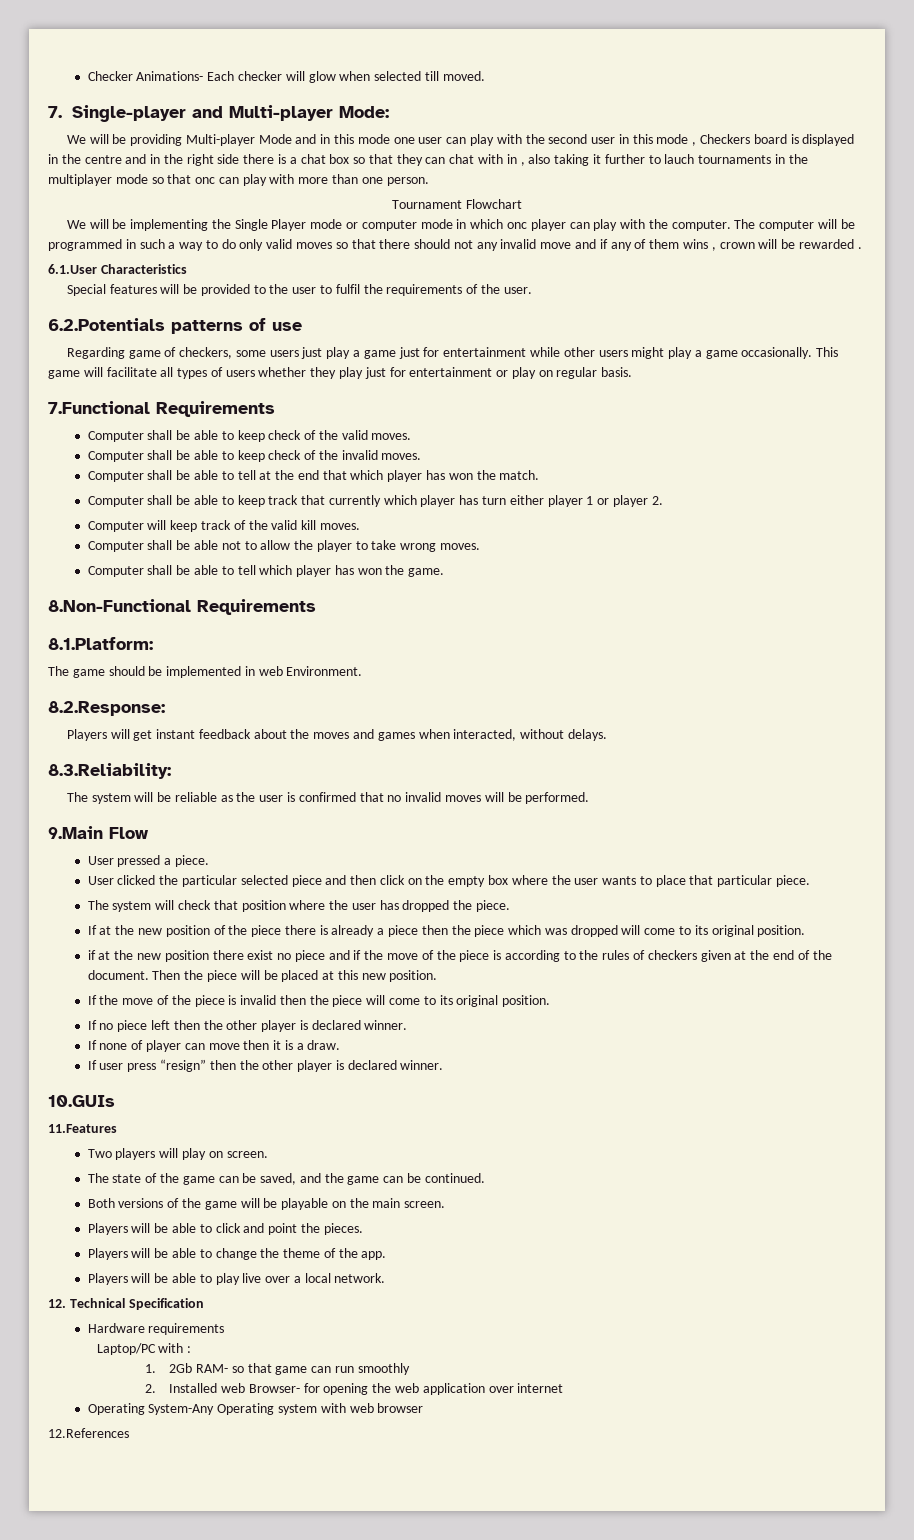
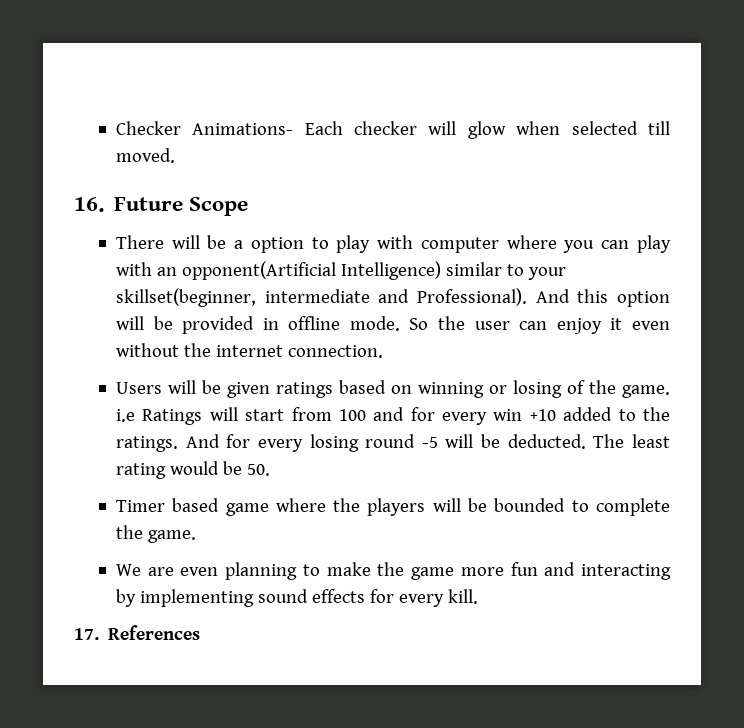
[48,105,390,122] [66,134,855,146] [48,154,808,166] [48,174,429,186] [392,199,522,209] [66,219,855,231] [48,239,862,251] [48,264,187,274] [66,284,532,296] [48,318,302,334] [66,347,839,359] [48,367,633,379] [48,401,275,417] [87,430,412,442] [87,450,422,462] [87,470,540,482] [87,495,663,507] [87,520,360,532] [87,540,481,552] [87,565,445,577] [48,599,316,615] [48,637,153,650] [48,666,363,678] [48,701,165,716] [66,729,607,741] [48,763,171,779] [66,792,590,804] [48,826,149,839] [87,855,210,867] [87,875,811,887] [87,900,511,912] [87,925,806,937] [87,950,832,962] [87,970,438,982] [87,995,551,1007] [87,1020,408,1032] [87,1040,341,1052] [87,1059,444,1072] [48,1095,115,1107] [48,1124,117,1133] [87,1148,268,1160] [87,1173,485,1185] [87,1198,446,1210] [87,1223,363,1235] [87,1248,387,1260] [87,1273,386,1285] [48,1298,204,1310] [87,1323,225,1335] [96,1343,192,1355] [145,1363,410,1375] [145,1383,564,1395] [87,1403,424,1415] [48,1428,129,1438] 7. Single-player and Multi-player Mode: // We will be providing Multi-player Mode and in this mode one user can play with the second user in this mode , Checkers board is displayed in the centre and in the right side there is a chat box so that they can chat with in , also taking it further to lauch tournaments in the multiplayer mode so that onc can play with more than one person. // Tournament Flowchart // We will be implementing the Single Player mode or computer mode in which onc player can play with the computer. The computer will be programmed in such a way to do only valid moves so that there should not any invalid move and if any of them wins , crown will be rewarded . // 6.1.User Characteristics // Special features will be provided to the user to fulfil the requirements of the user. // 6.2.Potentials patterns of use // Regarding game of checkers, some users just play a game just for entertainment while other users might play a game occasionally. This game will facilitate all types of users whether they play just for entertainment or play on regular basis. // 7.Functional Requirements // Computer shall be able to keep check of the valid moves. // Computer shall be able to keep check of the invalid moves. // Computer shall be able to tell at the end that which player has won the match. // Computer shall be able to keep track that currently which player has turn either player 1 or player 2. // Computer will keep track of the valid kill moves. // Computer shall be able not to allow the player to take wrong moves. // Computer shall be able to tell which player has won the game. // 8.Non-Functional Requirements // 8.1.Platform: // The game should be implemented in web Environment. // 8.2.Response: // Players will get instant feedback about the moves and games when interacted, without delays. // 8.3.Reliability: // The system will be reliable as the user is confirmed that no invalid moves will be performed. // 9.Main Flow // User pressed a piece. // User clicked the particular selected piece and then click on the empty box where the user wants to place that particular piece. // The system will check that position where the user has dropped the piece. // If at the new position of the piece there is already a piece then the piece which was dropped will come to its original position. // if at the new position there exist no piece and if the move of the piece is according to the rules of checkers given at the end of the document. Then the piece will be placed at this new position. // If the move of the piece is invalid then the piece will come to its original position. // If no piece left then the other player is declared winner. // If none of player can move then it is a draw. // If user press “resign” then the other player is declared winner. // 10.GUIs // 11.Features // Two players will play on screen. // The state of the game can be saved, and the game can be continued. // Both versions of the game will be playable on the main screen. // Players will be able to click and point the pieces. // Players will be able to change the theme of the app. // Players will be able to play live over a local network. // 12. Technical Specification // Hardware requirements // Laptop/PC with : // 1. 2Gb RAM- so that game can run smoothly // 2. Installed web Browser- for opening the web application over internet // Operating System-Any Operating system with web browser // 12.References -> [74,197,249,216] [115,235,672,253] [115,261,566,280] [115,288,671,307] [115,316,670,334] [115,343,383,358] [115,380,671,398] [115,407,670,425] [115,434,670,452] [115,461,270,479] [115,498,670,516] [115,525,196,543] [115,562,672,580] [115,589,478,607] [74,625,201,640] 16. Future Scope // There will be a option to play with computer where you can play with an opponent(Artificial Intelligence) similar to your skillset(beginner, intermediate and Professional). And this option will be provided in offline mode. So the user can enjoy it even without the internet connection. // Users will be given ratings based on winning or losing of the game. i.e Ratings will start from 100 and for every win +10 added to the ratings. And for every losing round -5 will be deducted. The least rating would be 50. // Timer based game where the players will be bounded to complete the game. // We are even planning to make the game more fun and interacting by implementing sound effects for every kill. // 17. References

